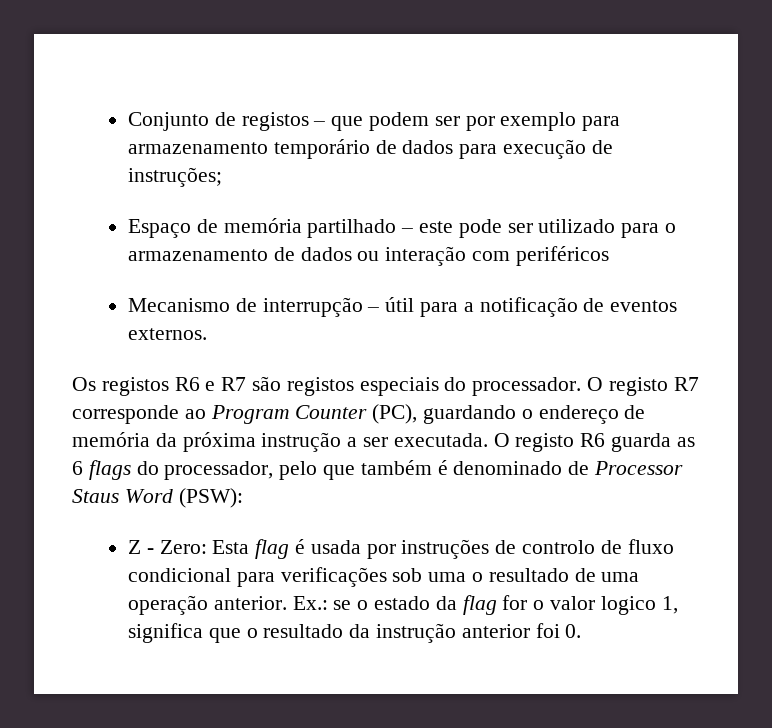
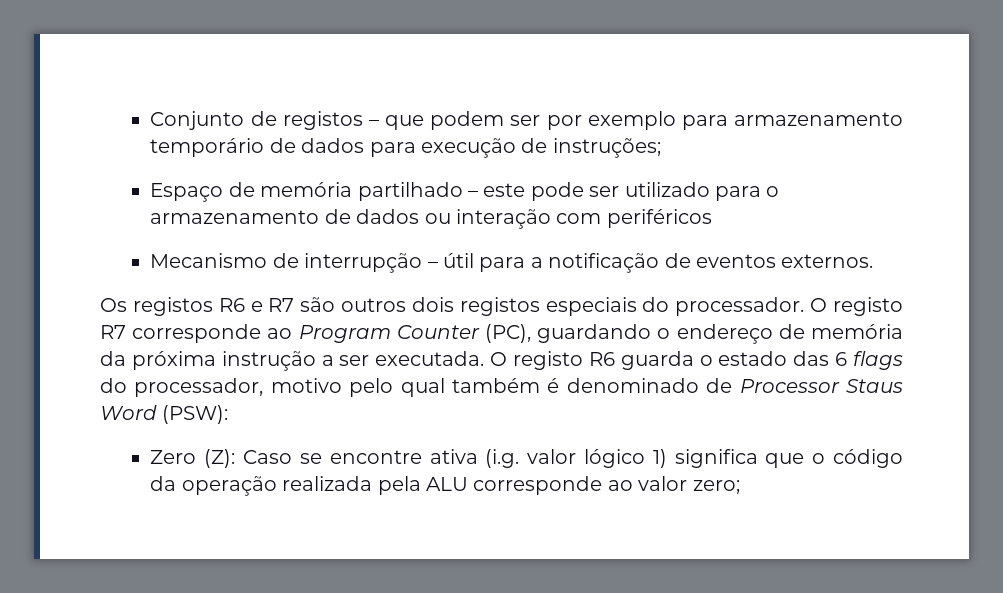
(282, 383) none -> [341,297,454,312] outros dois
[676,437,695,447] as -> [699,351,830,366] o estado das
[279,461,356,480] pelo que -> [270,378,445,397] motivo pelo qual
[128,539,674,559] [128,567,640,587] [128,595,678,615] [128,623,582,643] Z - Zero: Esta flag é usada por instruções de controlo de fluxo condicional para verificações sob uma o resultado de uma operação anterior. Ex.: se o estado da flag for o valor logico 1, significa que o resultado da instrução anterior foi 0. -> [150,449,904,468] [150,476,740,496] Zero (Z): Caso se encontre ativa (i.g. valor lógico 1) significa que o código da operação realizada pela ALU corresponde ao valor zero;

